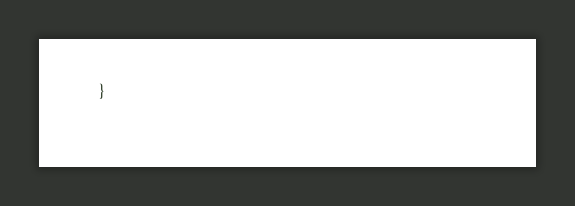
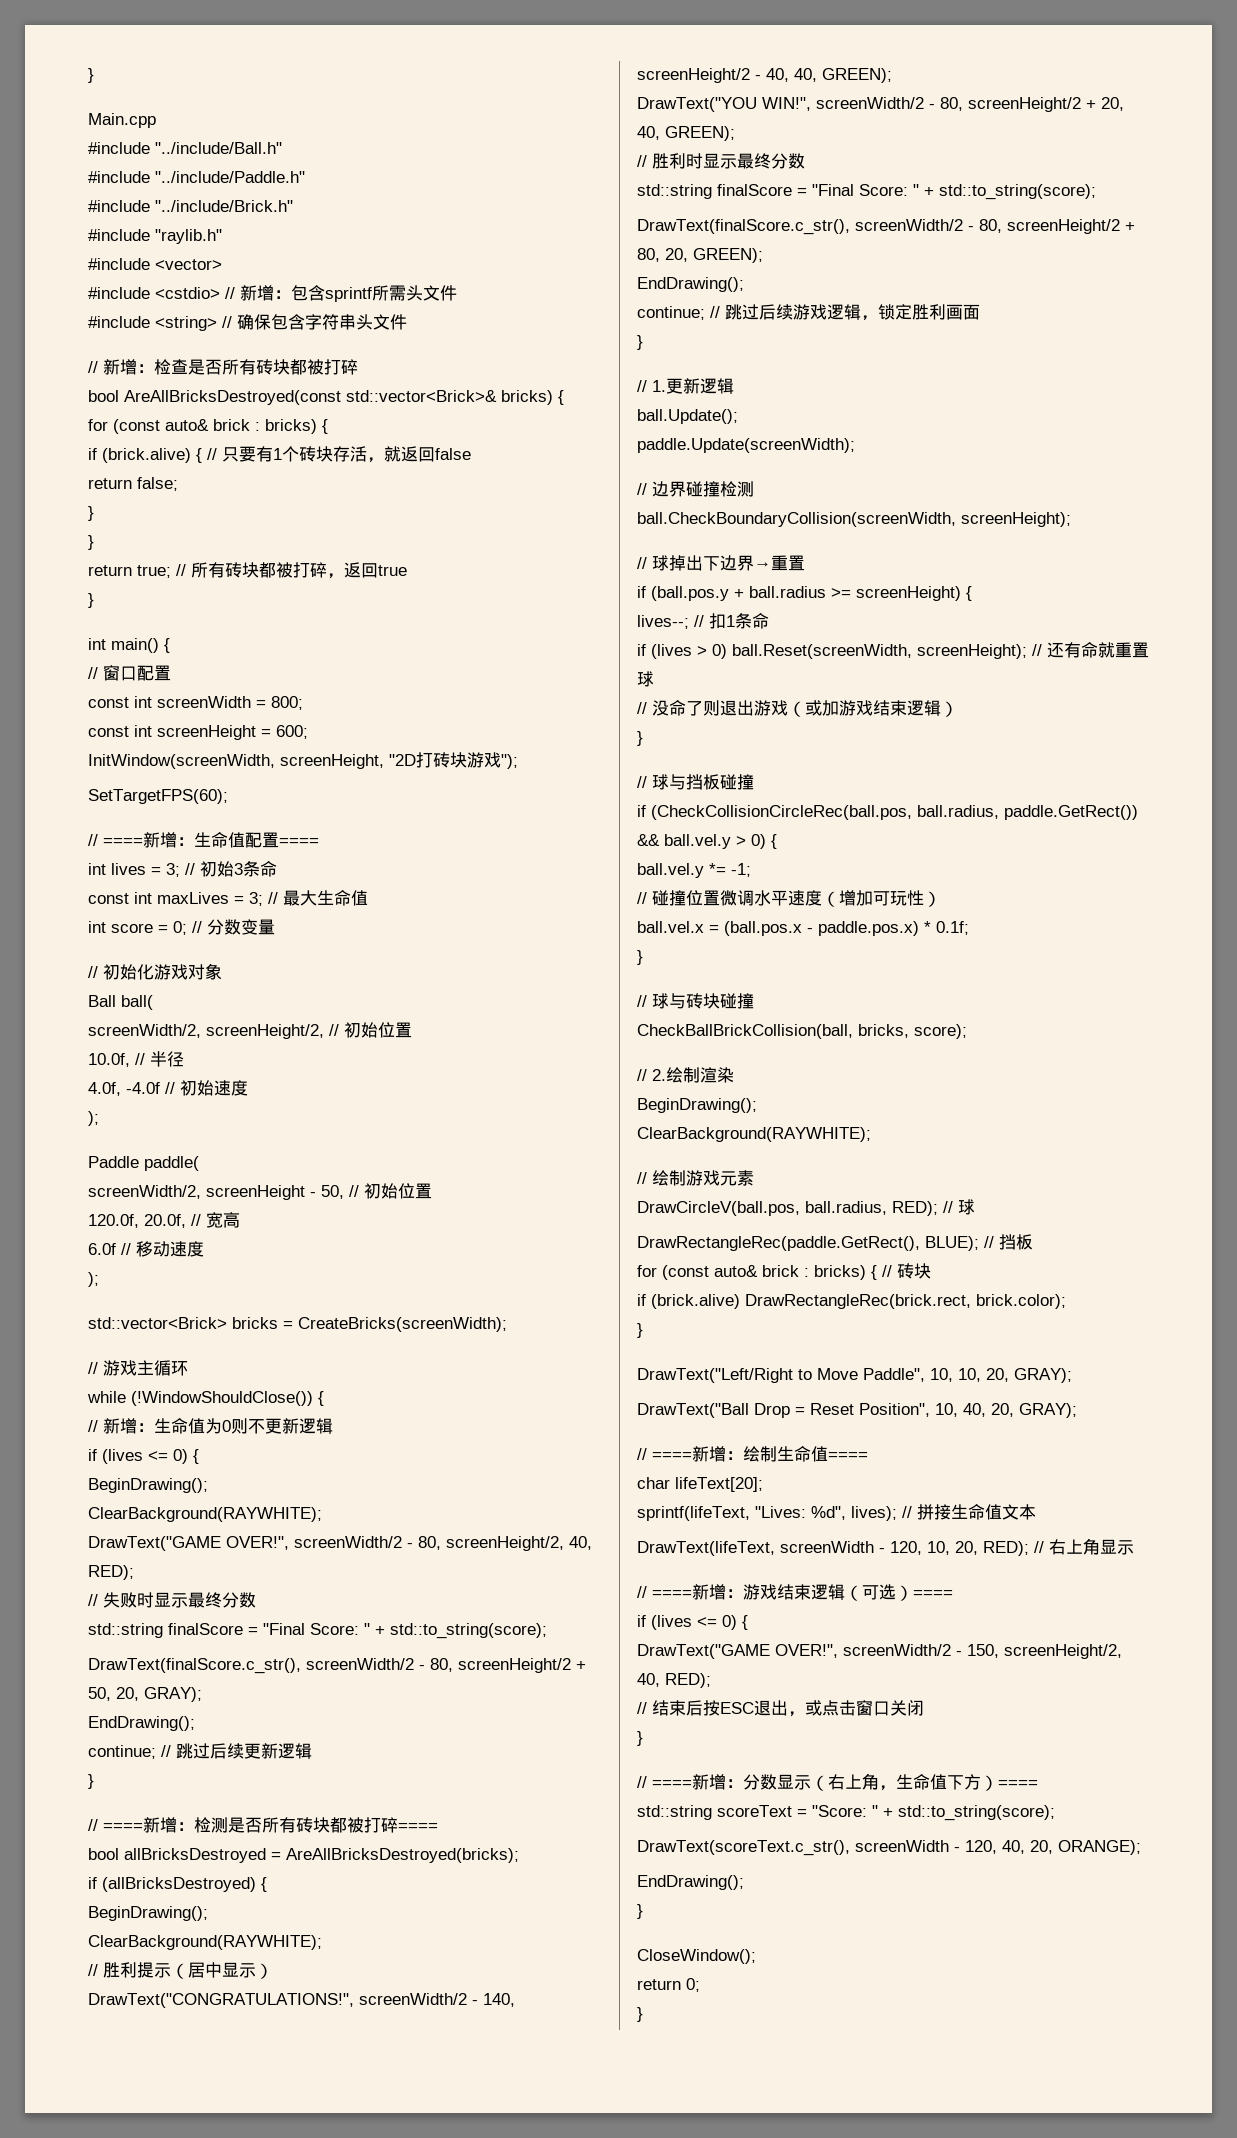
[97,83,106,100] } -> [88,68,94,83] [88,113,156,128] [88,142,282,154] [88,171,305,183] [88,200,293,212] [88,229,222,244] [88,258,222,270] [88,285,457,302] [88,314,407,331] [88,359,358,375] [88,390,564,405] [88,419,328,434] [88,446,471,463] [88,477,178,491] [88,506,94,521] [88,535,94,550] [88,562,407,579] [88,593,94,608] [88,638,170,653] [88,665,171,681] [88,696,303,710] [88,725,308,740] [88,752,518,769] [88,789,228,804] [88,832,319,848] [88,861,277,877] [88,890,368,906] [88,919,275,935] [88,963,222,980] [88,995,153,1010] [88,1022,412,1039] [88,1051,184,1067] [88,1080,248,1096] [88,1111,99,1126] [88,1156,199,1171] [88,1183,432,1200] [88,1212,240,1228] [88,1241,204,1257] [88,1272,99,1287] [88,1317,507,1332] [88,1360,188,1376] [87,1391,324,1406] [88,1418,333,1434] [88,1449,199,1464] [88,1478,208,1493] [88,1507,322,1522] [88,1536,592,1551] [88,1565,134,1580] [88,1592,256,1608] [88,1623,547,1639] [88,1658,586,1674] [88,1687,202,1702] [88,1716,195,1731] [88,1743,312,1759] [88,1774,94,1789] [88,1817,438,1833] [88,1848,519,1863] [88,1877,267,1892] [88,1906,208,1921] [88,1935,322,1950] [88,1962,273,1979] [88,1993,515,2008] [637,68,892,83] [637,97,1124,112] [637,126,735,141] [637,153,805,169] [637,184,1096,200] [637,219,1135,235] [637,248,763,263] [637,277,744,292] [637,304,980,321] [637,335,643,350] [637,378,734,394] [637,409,738,424] [637,438,855,453] [637,481,754,497] [637,512,1071,527] [637,555,805,571] [637,586,972,601] [637,613,769,629] [637,642,1149,659] [637,671,654,687] [637,700,958,717] [637,731,643,746] [637,774,754,790] [637,805,1138,820] [637,834,777,849] [637,863,751,878] [637,890,941,907] [637,921,969,936] [637,950,643,965] [637,993,754,1009] [637,1024,967,1039] [637,1067,734,1083] [637,1098,757,1113] [637,1127,871,1142] [637,1170,754,1186] [637,1199,975,1216] [637,1234,1033,1251] [637,1263,931,1280] [637,1294,1066,1309] [637,1323,643,1338] [637,1368,1072,1383] [637,1403,1077,1418] [637,1446,868,1462] [637,1477,763,1492] [637,1504,1036,1521] [637,1538,1134,1556] [637,1584,953,1601] [637,1615,748,1630] [637,1644,1122,1659] [637,1673,711,1688] [637,1700,924,1717] [637,1731,643,1746] [637,1773,1038,1791] [637,1805,1055,1821] [637,1840,1141,1856] [637,1875,744,1890] [637,1904,643,1919] [637,1949,756,1964] [637,1978,700,1992] [637,2007,643,2022] } // Main.cpp // #include "../include/Ball.h" // #include "../include/Paddle.h" // #include "../include/Brick.h" // #include "raylib.h" // #include <vector> // #include <cstdio> // 新增：包含sprintf所需头文件 // #include <string> // 确保包含字符串头文件 // // 新增：检查是否所有砖块都被打碎 // bool AreAllBricksDestroyed(const std::vector<Brick>& bricks) { // for (const auto& brick : bricks) { // if (brick.alive) { // 只要有1个砖块存活，就返回false // return false; // } // } // return true; // 所有砖块都被打碎，返回true // } // int main() { // // 窗口配置 // const int screenWidth = 800; // const int screenHeight = 600; // InitWindow(screenWidth, screenHeight, "2D打砖块游戏"); // SetTargetFPS(60); // // ====新增：生命值配置==== // int lives = 3; // 初始3条命 // const int maxLives = 3; // 最大生命值 // int score = 0; // 分数变量 // // 初始化游戏对象 // Ball ball( // screenWidth/2, screenHeight/2, // 初始位置 // 10.0f, // 半径 // 4.0f, -4.0f // 初始速度 // ); // Paddle paddle( // screenWidth/2, screenHeight - 50, // 初始位置 // 120.0f, 20.0f, // 宽高 // 6.0f // 移动速度 // ); // std::vector<Brick> bricks = CreateBricks(screenWidth); // // 游戏主循环 // while (!WindowShouldClose()) { // // 新增：生命值为0则不更新逻辑 // if (lives <= 0) { // BeginDrawing(); // ClearBackground(RAYWHITE); // DrawText("GAME OVER!", screenWidth/2 - 80, screenHeight/2, 40, RED); // // 失败时显示最终分数 // std::string finalScore = "Final Score: " + std::to_string(score); // DrawText(finalScore.c_str(), screenWidth/2 - 80, screenHeight/2 + 50, 20, GRAY); // EndDrawing(); // continue; // 跳过后续更新逻辑 // } // // ====新增：检测是否所有砖块都被打碎==== // bool allBricksDestroyed = AreAllBricksDestroyed(bricks); // if (allBricksDestroyed) { // BeginDrawing(); // ClearBackground(RAYWHITE); // // 胜利提示（居中显示） // DrawText("CONGRATULATIONS!", screenWidth/2 - 140, screenHeight/2 - 40, 40, GREEN); // DrawText("YOU WIN!", screenWidth/2 - 80, screenHeight/2 + 20, 40, GREEN); // // 胜利时显示最终分数 // std::string finalScore = "Final Score: " + std::to_string(score); // DrawText(finalScore.c_str(), screenWidth/2 - 80, screenHeight/2 + 80, 20, GREEN); // EndDrawing(); // continue; // 跳过后续游戏逻辑，锁定胜利画面 // } // // 1.更新逻辑 // ball.Update(); // paddle.Update(screenWidth); // // 边界碰撞检测 // ball.CheckBoundaryCollision(screenWidth, screenHeight); // // 球掉出下边界→重置 // if (ball.pos.y + ball.radius >= screenHeight) { // lives--; // 扣1条命 // if (lives > 0) ball.Reset(screenWidth, screenHeight); // 还有命就重置球 // // 没命了则退出游戏（或加游戏结束逻辑） // } // // 球与挡板碰撞 // if (CheckCollisionCircleRec(ball.pos, ball.radius, paddle.GetRect()) && ball.vel.y > 0) { // ball.vel.y *= -1; // // 碰撞位置微调水平速度（增加可玩性） // ball.vel.x = (ball.pos.x - paddle.pos.x) * 0.1f; // } // // 球与砖块碰撞 // CheckBallBrickCollision(ball, bricks, score); // // 2.绘制渲染 // BeginDrawing(); // ClearBackground(RAYWHITE); // // 绘制游戏元素 // DrawCircleV(ball.pos, ball.radius, RED); // 球 // DrawRectangleRec(paddle.GetRect(), BLUE); // 挡板 // for (const auto& brick : bricks) { // 砖块 // if (brick.alive) DrawRectangleRec(brick.rect, brick.color); // } // DrawText("Left/Right to Move Paddle", 10, 10, 20, GRAY); // DrawText("Ball Drop = Reset Position", 10, 40, 20, GRAY); // // ====新增：绘制生命值==== // char lifeText[20]; // sprintf(lifeText, "Lives: %d", lives); // 拼接生命值文本 // DrawText(lifeText, screenWidth - 120, 10, 20, RED); // 右上角显示 // // ====新增：游戏结束逻辑（可选）==== // if (lives <= 0) { // DrawText("GAME OVER!", screenWidth/2 - 150, screenHeight/2, 40, RED); // // 结束后按ESC退出，或点击窗口关闭 // } // // ====新增：分数显示（右上角，生命值下方）==== // std::string scoreText = "Score: " + std::to_string(score); // DrawText(scoreText.c_str(), screenWidth - 120, 40, 20, ORANGE); // EndDrawing(); // } // CloseWindow(); // return 0; // }

